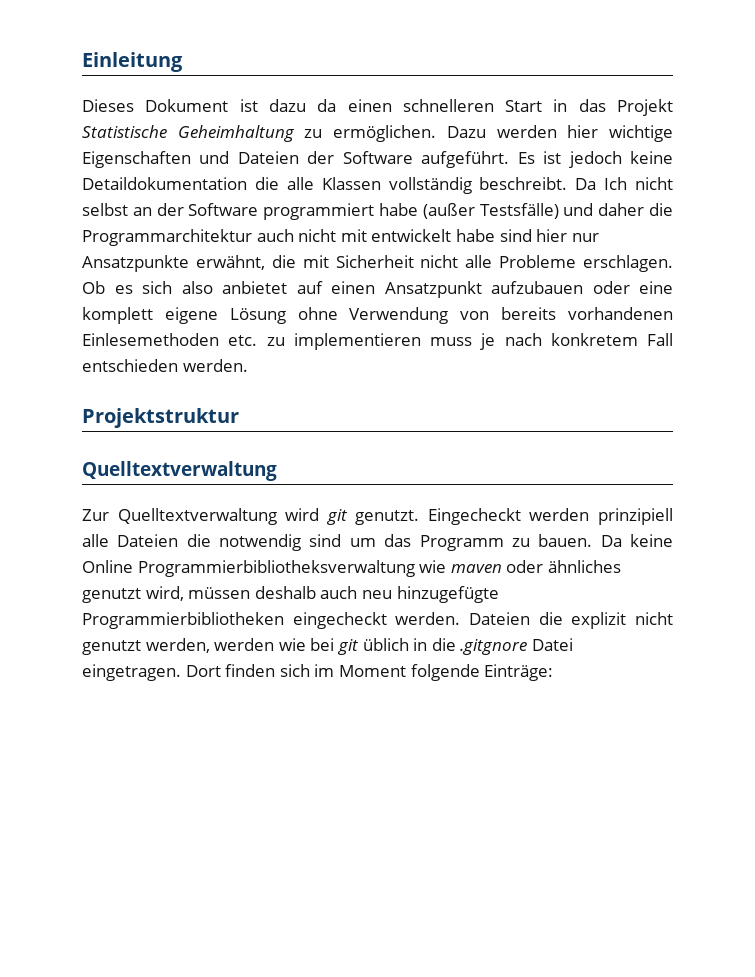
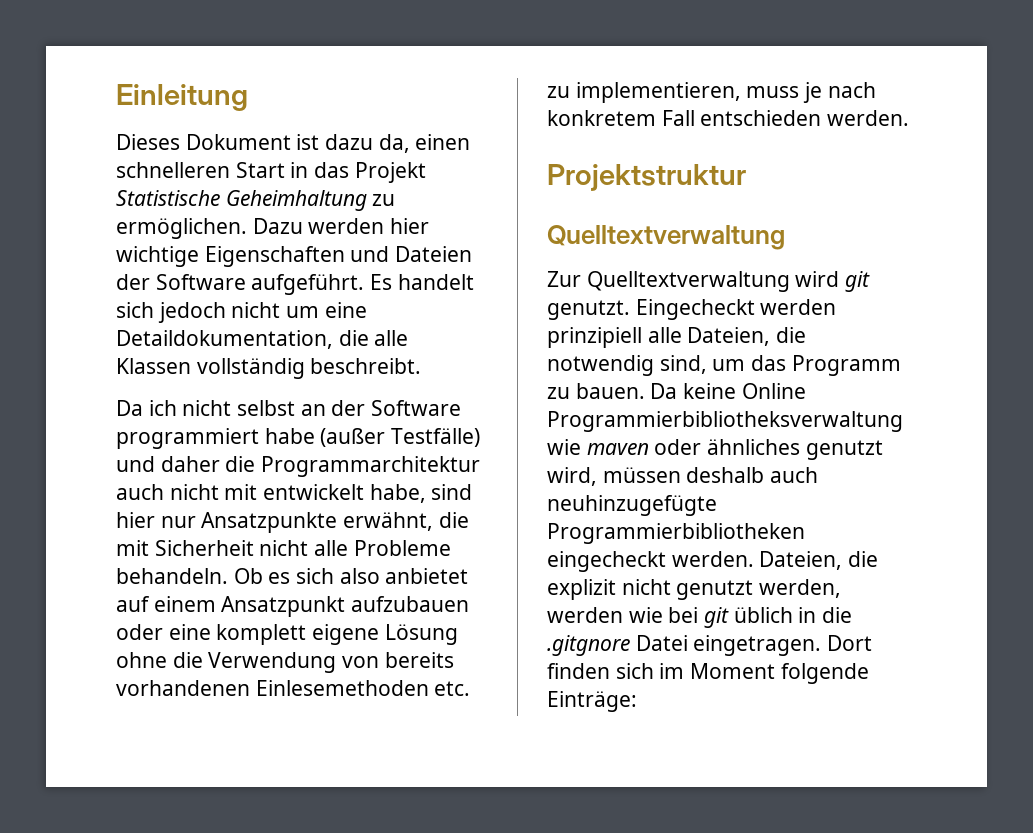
[317,99,337,112] da -> [378,134,410,153] da,
[543,151,674,168] [82,177,247,190] ist jedoch keine Detaildokumentation -> [397,274,474,290] [116,302,367,323] [116,330,333,349] handelt sich jedoch nicht um eine Detaildokumentation,
[575,177,628,190] Da Ich -> [116,400,177,416] // Da ich
[479,203,559,219] Testsfälle) -> [391,428,481,447] Testfälle)
[455,229,495,242] habe -> [369,484,426,503] habe,
[583,255,673,272] erschlagen. -> [116,568,228,584] behandeln.
[331,281,375,294] einen -> [153,596,216,612] einem
(338, 313) none -> [172,652,203,668] die
[293,333,421,350] implementieren -> [575,82,741,103] implementieren,
[117,534,179,547] Dateien -> [687,327,771,346] Dateien,
[309,534,342,547] sind -> [659,355,707,374] sind,
[361,586,499,603] neu hinzugefügte -> [547,495,717,516] neuhinzugefügte
[469,612,530,625] Dateien -> [759,551,843,570] Dateien,

